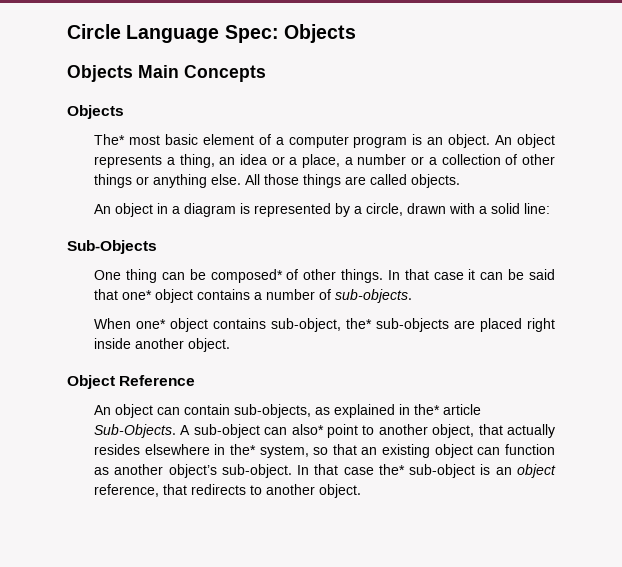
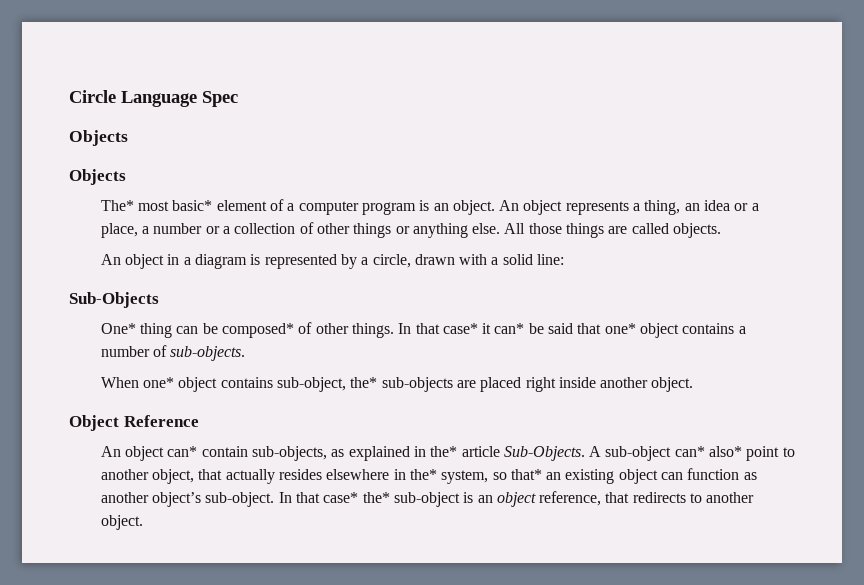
[224,24,356,43] [67,65,266,82] Spec: Objects // Objects Main Concepts -> [202,91,238,107] [69,130,128,146] Spec // Objects
[164,134,198,145] basic -> [172,200,213,211] basic*
[94,270,122,280] One -> [100,323,136,334] One*
[433,269,504,280] case it can -> [442,323,525,334] case* it can*
[157,407,181,415] can -> [167,446,198,457] can*
[264,427,288,435] can -> [674,446,705,457] can*
[332,444,357,455] that -> [510,469,542,480] that*
[343,467,374,475] case -> [323,492,359,503] case*

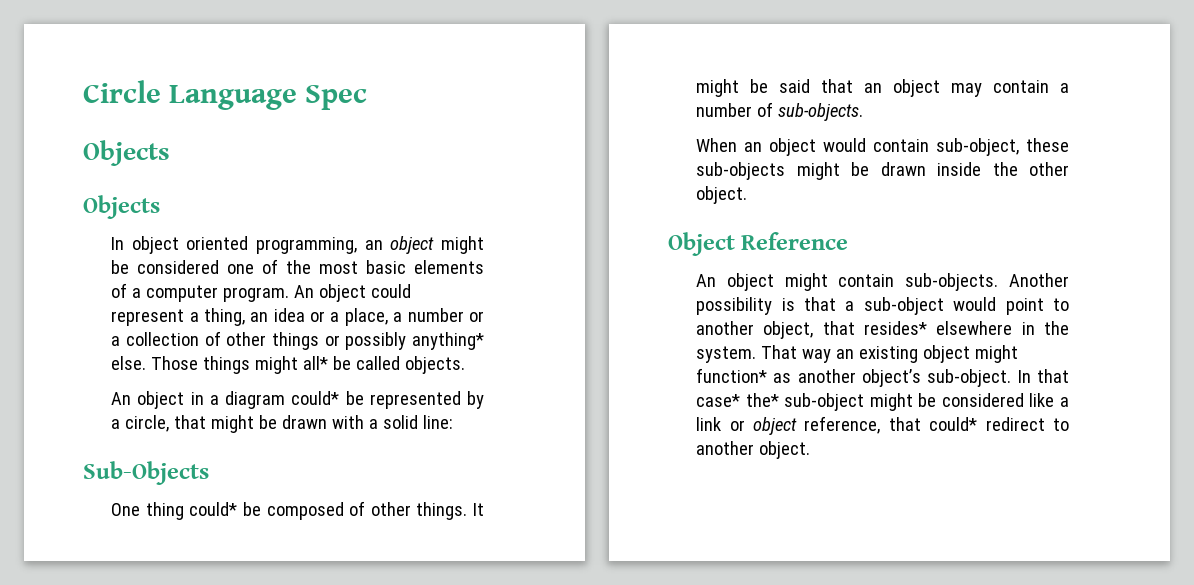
[100,199,629,215] The* most basic* element of a computer program is an object. An object represents -> [111,236,484,254] [111,259,484,274] [111,283,412,302] [111,309,185,326] In object oriented programming, an object might be considered one of the most basic elements of a computer program. An object could represent
[412,223,628,238] anything else. All those things are -> [345,332,484,350] [111,356,352,374] possibly anything* else. Those things might all* be
[250,254,261,265] is -> [291,391,364,405] could* be
(411, 261) none -> [174,415,278,433] that might be
[100,322,735,338] One* thing can be composed* of other things. In that case* it can* be said that one* object contains -> [111,501,484,520] [696,79,1050,97] One thing could* be composed of other things. It might be said that an object may contain
[142,377,649,392] one* object contains sub-object, the* sub-objects are placed right inside another -> [744,138,1069,156] [696,162,1069,180] an object would contain sub-object, these sub-objects might be drawn inside the other
[167,446,743,461] can* contain sub-objects, as explained in the* article Sub-Objects. A sub-object can* also* -> [784,273,1069,291] [696,297,997,315] might contain sub-objects. Another possibility is that a sub-object would
[225,469,542,484] actually resides elsewhere in the* system, so that* -> [864,321,1069,335] [696,345,832,363] resides* elsewhere in the system. That way
[661,468,740,480] can function -> [975,345,1019,363] [696,368,768,383] might function*
[463,492,493,503] is an -> [869,393,1069,411] [696,417,745,431] might be considered like a link or
[632,492,686,503] redirects -> [929,417,1045,431] could* redirect

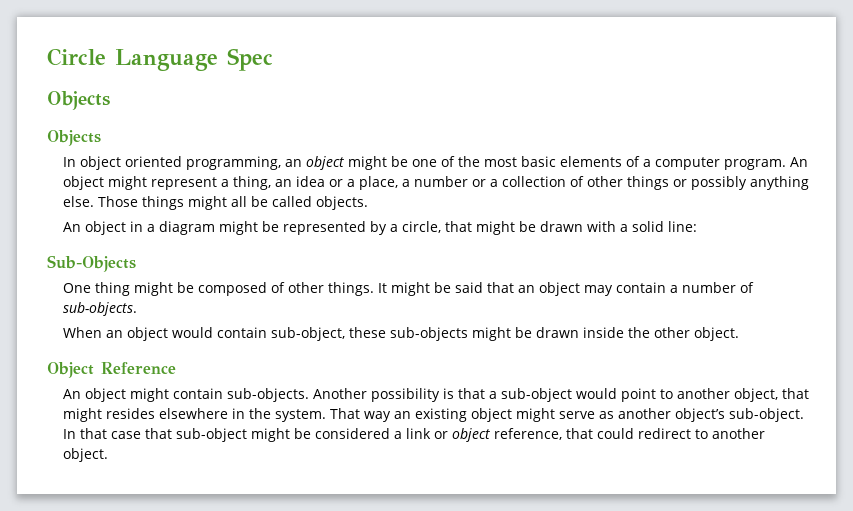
[137,260,220,274] considered -> (409, 161) none
[371,284,412,298] could -> [108,176,148,190] might
[412,332,484,350] anything* -> [750,176,810,190] anything
[303,356,329,370] all* -> [231,196,248,207] all
[291,391,340,405] could* -> [219,221,259,235] might
[189,502,238,516] could* -> [134,282,174,296] might
[864,321,928,335] resides* -> [63,408,156,422] might resides
[696,368,768,383] function* -> [559,411,596,419] serve
[696,393,779,407] case* the* -> [111,428,173,439] case that
[1029,393,1055,407] like -> (391, 433) none
[929,417,978,431] could* -> [597,428,635,439] could

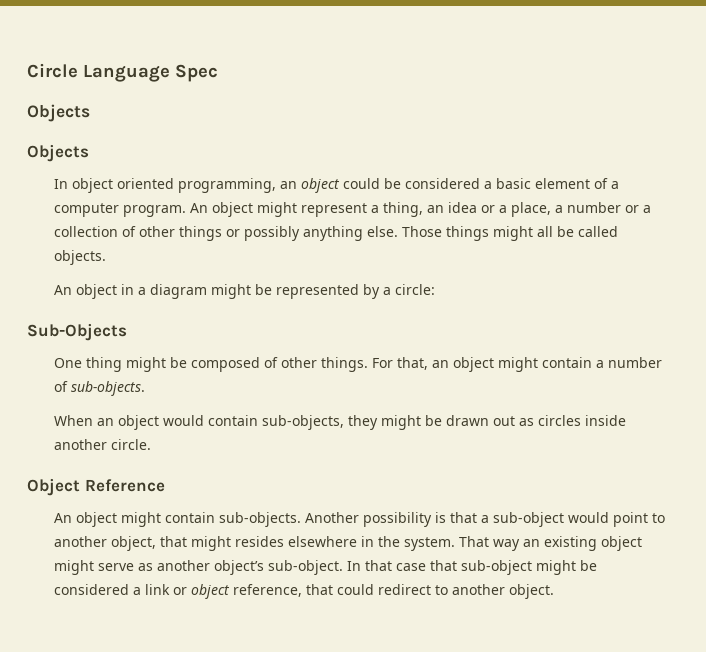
[348,156,623,170] might be one of the most basic elements -> [342,178,590,189] could be considered a basic element
[402,221,698,235] circle, that might be drawn with a solid line: -> [394,284,435,295] circle:
[378,282,614,296] It might be said that an object may -> [371,357,538,372] For that, an object might
[271,327,740,341] sub-object, these sub-objects might be drawn inside the other object. -> [261,415,626,430] [53,439,151,450] sub-objects, they might be drawn out as circles inside another circle.

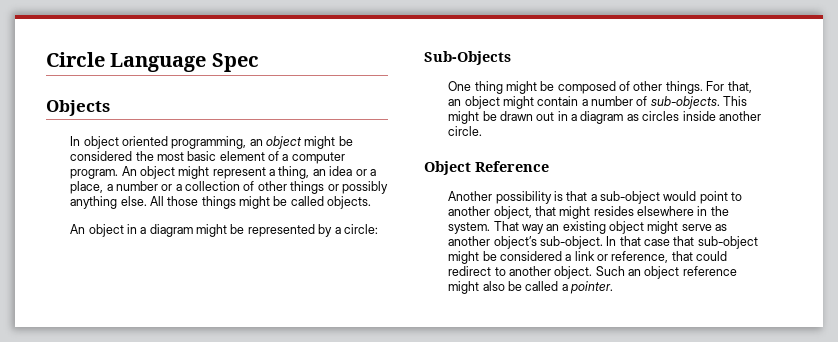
[27,144,89,162] // Objects -> (110, 108) none
[342,178,492,189] could be considered a -> [304,136,353,149] [70,151,184,161] might be considered the most
[401,226,442,237] Those -> [149,196,199,206] All those
[536,226,553,237] all -> (271, 202) none
[53,415,378,430] // When an object would contain sub-objects, they -> [723,96,748,106] This
(515, 421) none -> [557,111,624,124] in a diagram
[53,512,301,527] An object might contain sub-objects. -> (549, 166) none
[190,584,230,599] object -> (609, 257) none
(554, 591) none -> [595,266,737,279] [448,281,614,294] Such an object reference might also be called a pointer.

